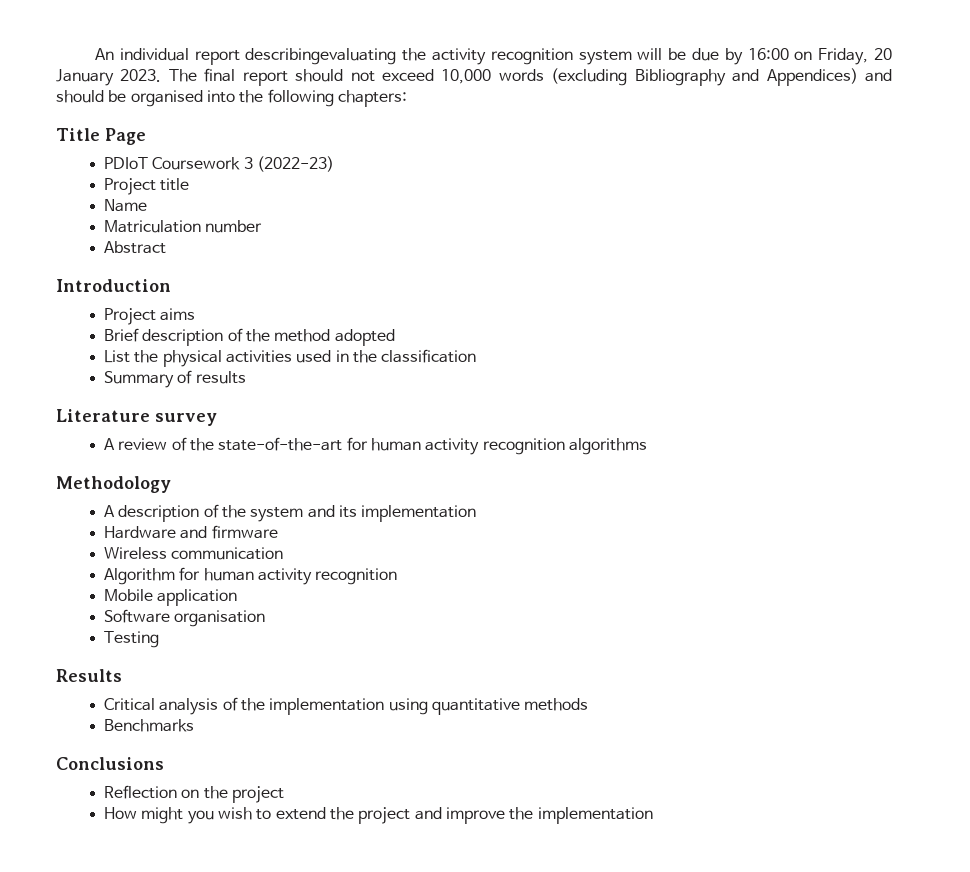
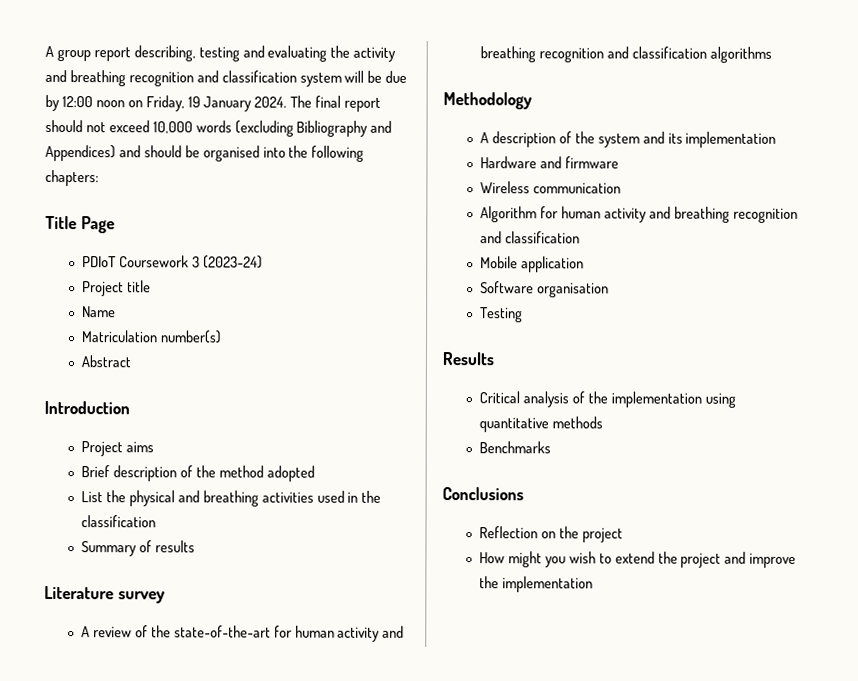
[94,48,573,65] An individual report describingevaluating the activity recognition -> [45,45,397,62] [45,69,297,87] A group report describing, testing and evaluating the activity and breathing recognition and classification
[747,48,893,65] [56,69,162,86] 16:00 on Friday, 20 January 2023. -> [61,95,288,112] 12:00 noon on Friday, 19 January 2024.
[257,156,335,172] (2022-23) -> [202,255,263,269] (2023-24)
[205,220,263,233] number -> [159,330,222,344] number(s)
(222, 358) none -> [177,490,259,507] and breathing
[482,438,565,455] recognition -> [382,625,405,638] [480,46,707,63] and breathing recognition and classification
[315,568,398,585] recognition -> [648,206,798,223] [480,231,580,244] and breathing recognition and classification

